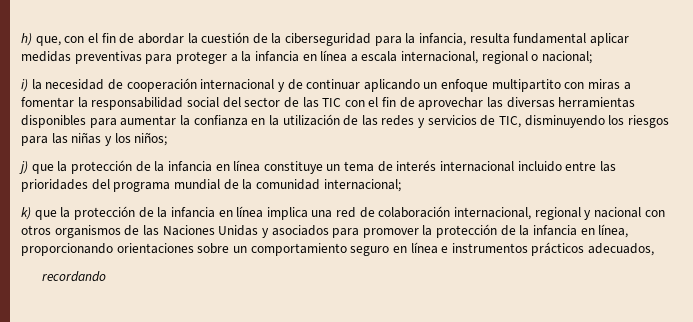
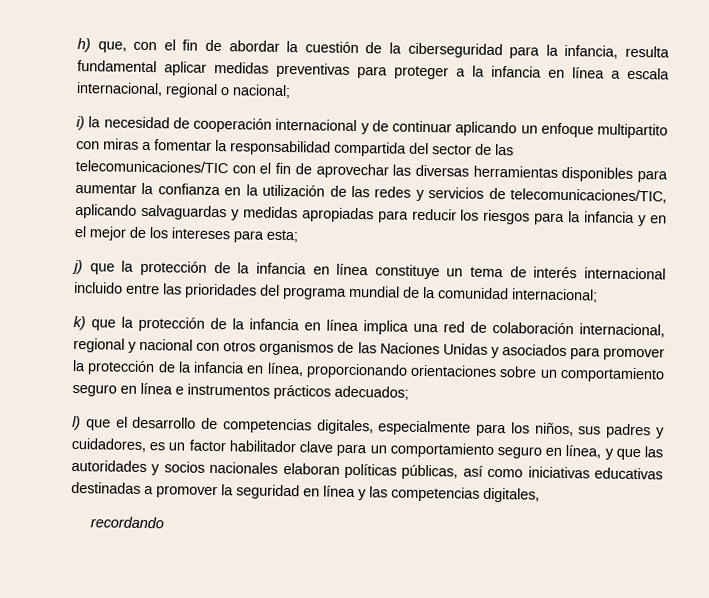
[186,97,219,108] social -> [334,141,407,157] compartida
[322,98,342,107] TIC -> [75,159,228,174] telecomunicaciones/TIC
[499,115,669,128] [21,132,168,146] TIC, disminuyendo los riesgos para las niñas y los niños; -> [510,188,668,204] [75,203,667,227] [74,225,298,243] telecomunicaciones/TIC, aplicando salvaguardas y medidas apropiadas para reducir los riesgos para la infancia y en el mejor de los intereses para esta;
[588,243,655,256] adecuados, -> [334,385,409,400] [72,415,665,439] [71,437,663,461] [71,459,663,480] [71,481,540,503] adecuados; // l) que el desarrollo de competencias digitales, especialmente para los niños, sus padres y cuidadores, es un factor habilitador clave para un comportamiento seguro en línea, y que las autoridades y socios nacionales elaboran políticas públicas, así como iniciativas educativas destinadas a promover la seguridad en línea y las competencias digitales,

